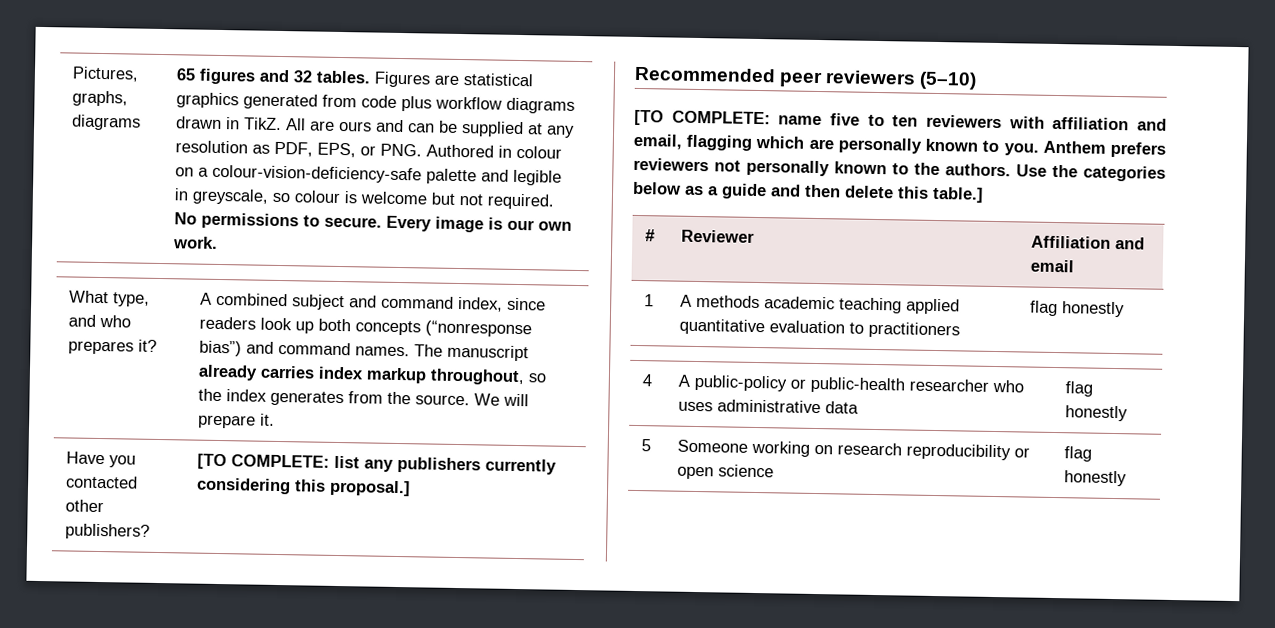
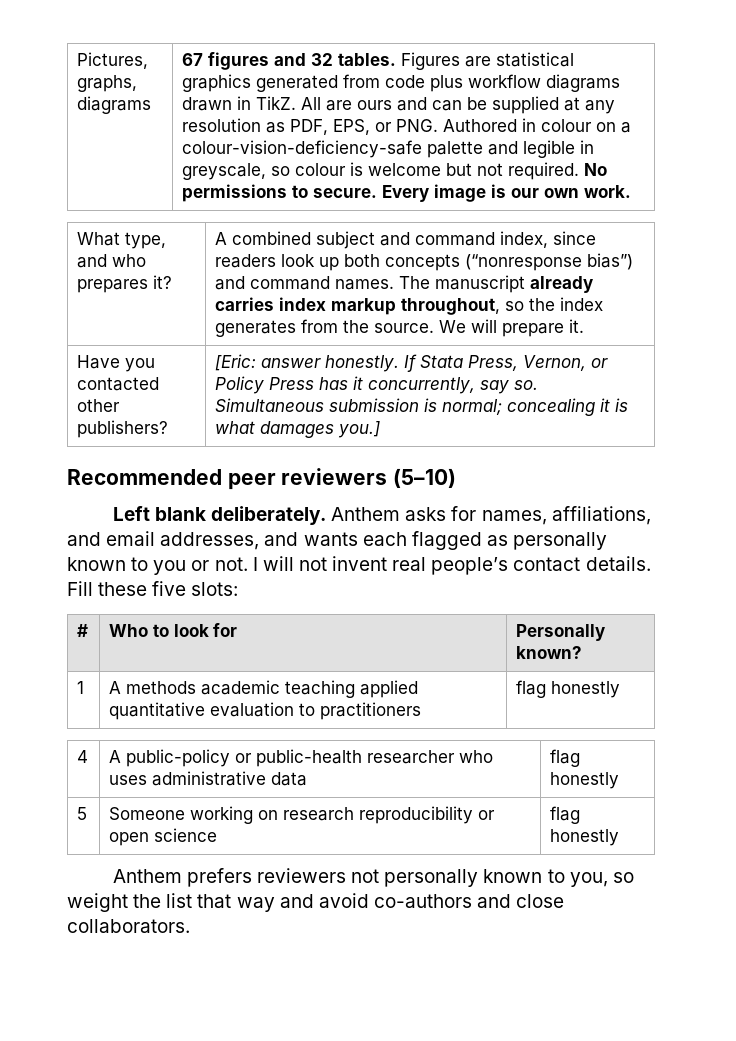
[176,68,197,81] 65 -> [182,53,204,66] 67
[197,453,558,475] [196,477,412,497] [634,66,978,90] [634,109,1167,131] [633,133,1166,158] [633,157,1166,182] [633,181,984,203] [645,229,656,242] [681,229,756,243] [1031,235,1146,250] [1030,259,1075,273] [TO COMPLETE: list any publishers currently considering this proposal.] // Recommended peer reviewers (5–10) // [TO COMPLETE: name five to ten reviewers with affiliation and email, flagging which are personally known to you. Anthem prefers reviewers not personally known to the authors. Use the categories below as a guide and then delete this table.] // # | Reviewer | Affiliation and email -> [215,354,609,372] [215,376,539,394] [215,398,629,416] [215,421,381,438] [67,468,457,490] [112,506,651,525] [67,531,608,550] [67,556,651,575] [67,581,239,596] [77,624,89,637] [109,623,238,637] [516,624,606,641] [516,646,583,659] [Eric: answer honestly. If Stata Press, Vernon, or Policy Press has it concurrently, say so. Simultaneous submission is normal; concealing it is what damages you.] // Recommended peer reviewers (5–10) // Left blank deliberately. Anthem asks for names, affiliations, and email addresses, and wants each flagged as personally known to you or not. I will not invent real people’s contact details. Fill these five slots: // # | Who to look for | Personally known?
(1128, 478) none -> [112,868,634,887] [67,893,565,912] [67,919,190,933] // Anthem prefers reviewers not personally known to you, so weight the list that way and avoid co-authors and close collaborators.

